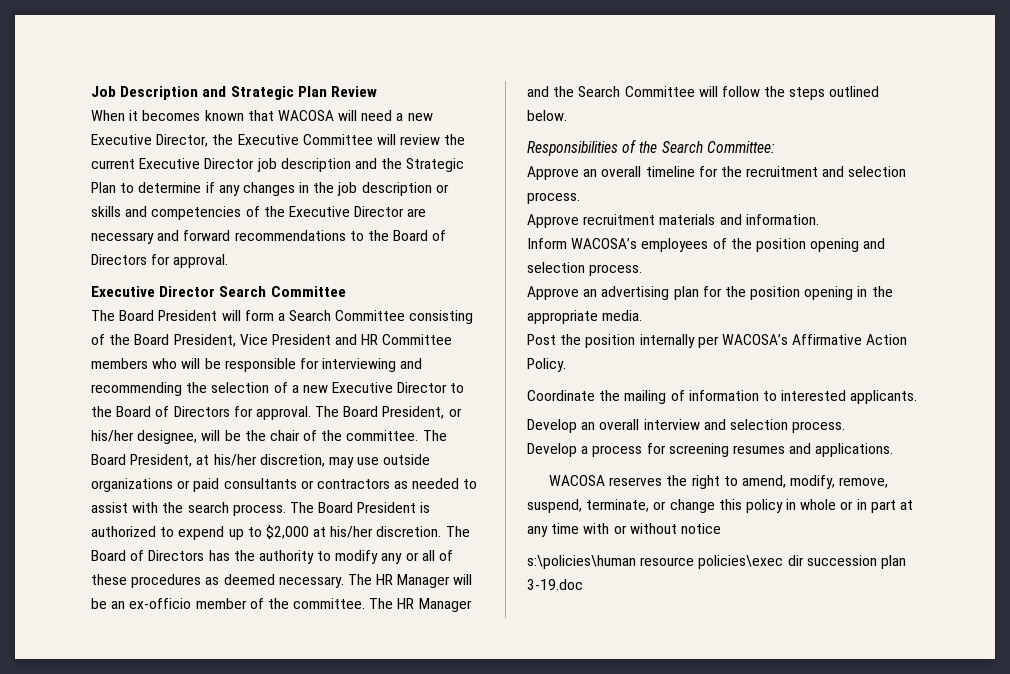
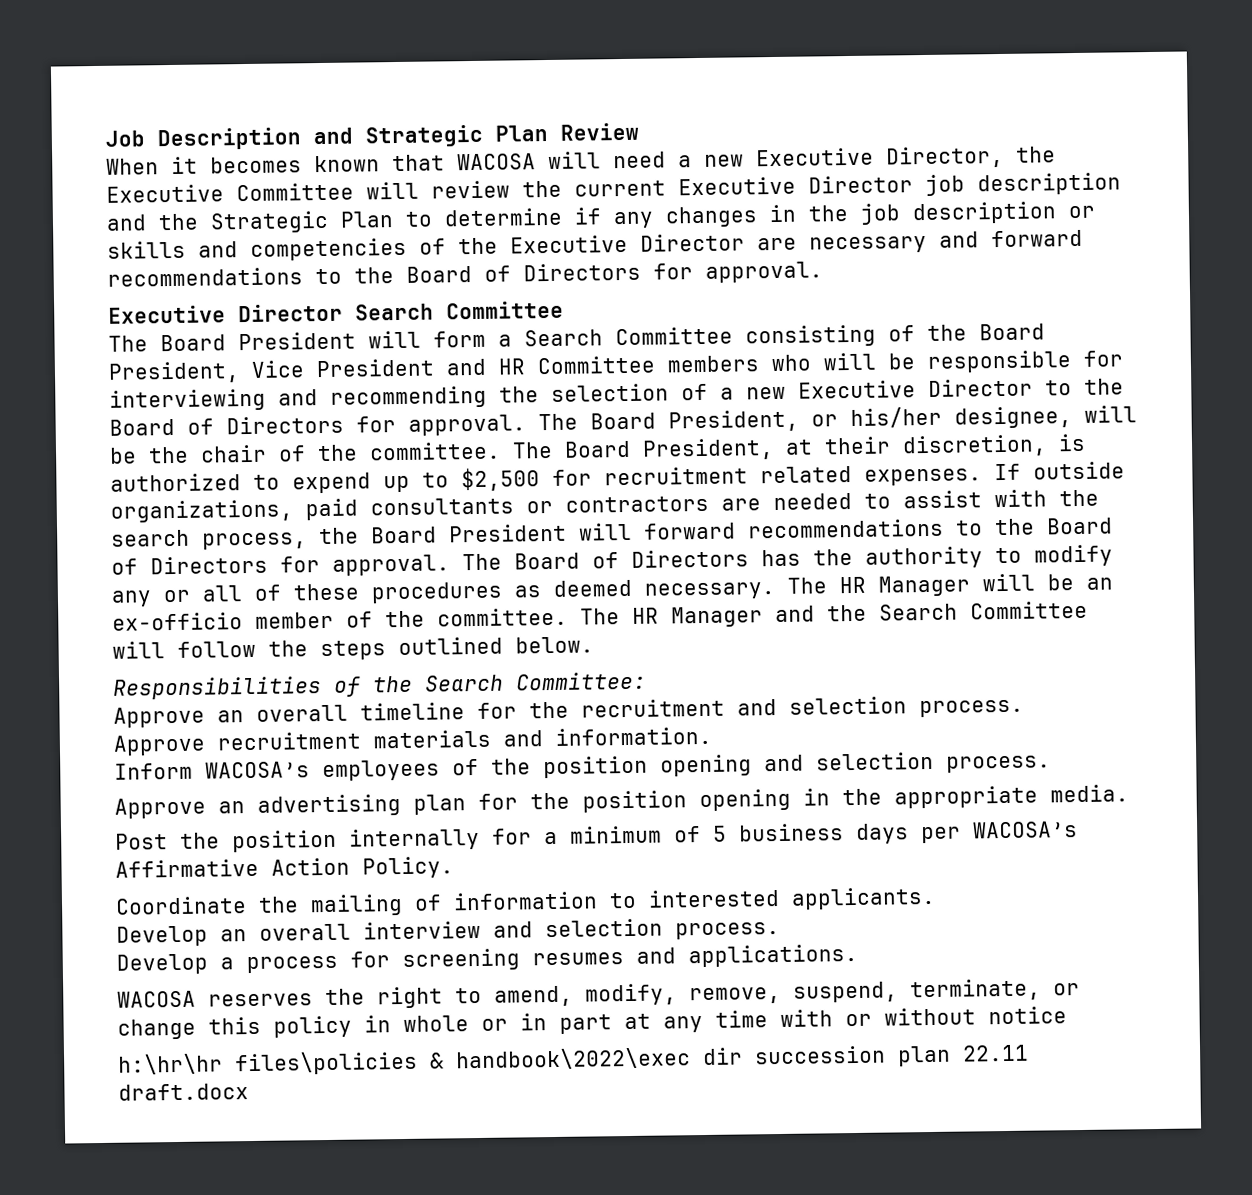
[213,454,431,468] [91,478,191,492] his/her discretion, may use outside organizations or -> [824,433,1086,458] [110,461,1125,494] [110,499,293,523] their discretion, is authorized to expend up to $2,500 for recruitment related expenses. If outside organizations,
[394,481,409,489] as -> [721,498,761,511] are
[232,502,431,516] [91,525,442,540] process. The Board President is authorized to expend up to $2,000 at his/her discretion. -> [202,517,1113,550] [111,554,450,576] process, the Board President will forward recommendations to the Board of Directors for approval.
(695, 341) none -> [492,823,909,845] for a minimum of 5 business days
[527,555,784,569] s:\policies\human resource policies\exec -> [118,1047,691,1076] h:\hr\hr files\policies & handbook\2022\exec
[527,579,583,590] 3-19.doc -> [962,1044,1029,1062] [118,1083,249,1101] 22.11 draft.docx

